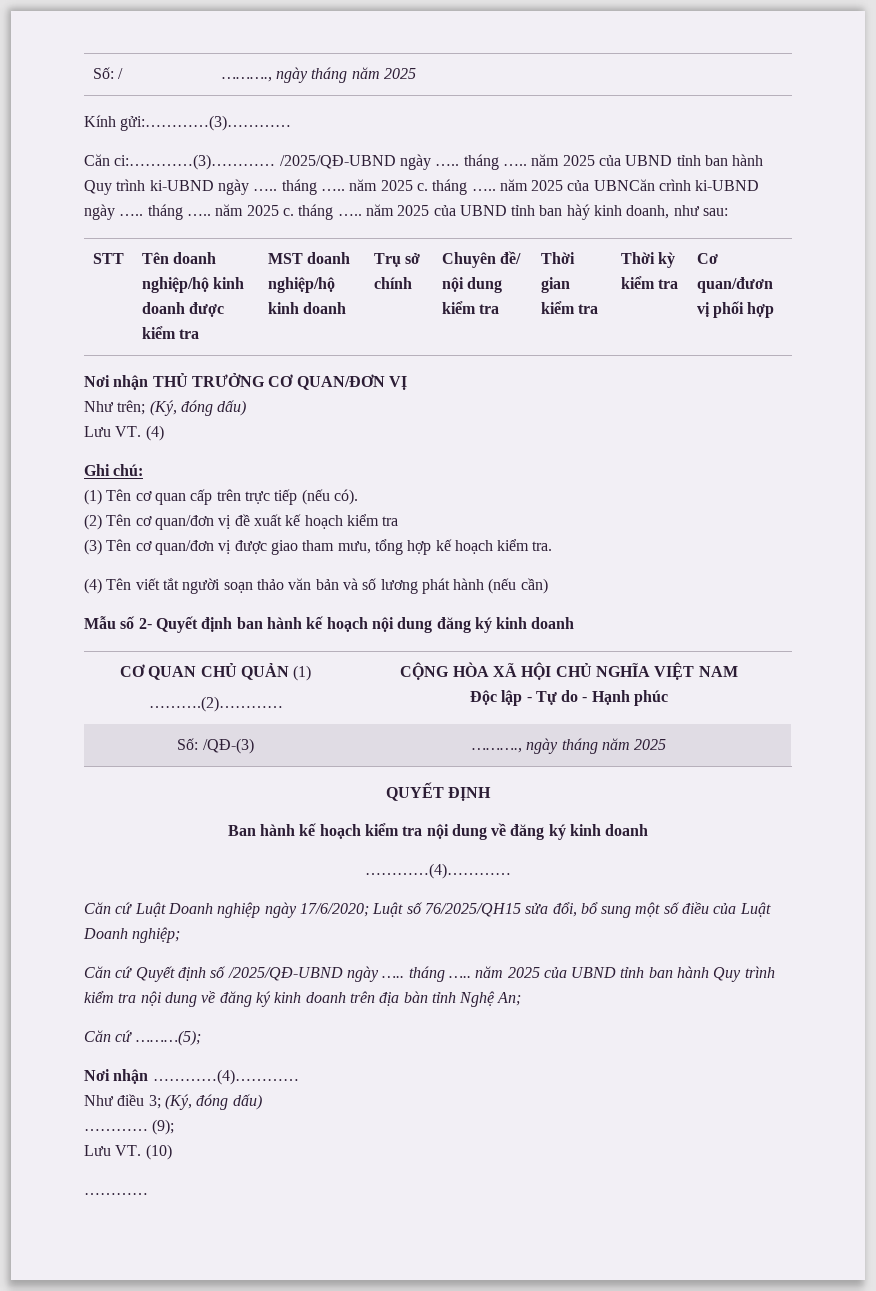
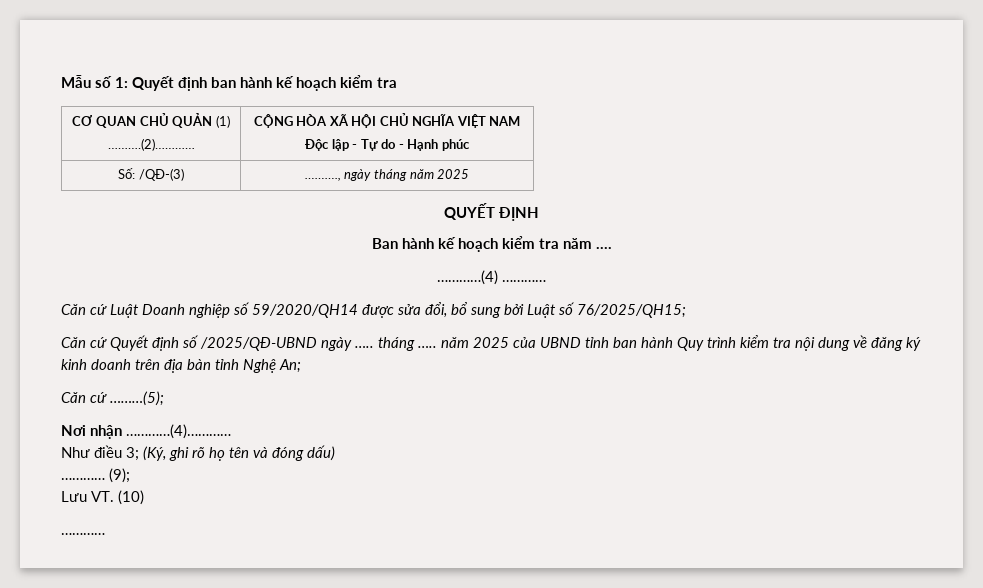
[92,67,123,79] [221,67,416,83] [84,115,292,131] [84,154,764,170] [84,179,760,195] [84,204,729,220] [92,253,124,264] [141,252,216,264] [141,277,244,293] [141,302,224,317] [141,326,199,339] [267,252,350,264] [267,277,335,293] [267,302,346,314] [373,253,420,267] [373,277,412,289] [441,251,521,268] [441,277,502,293] [441,301,499,314] [540,252,575,264] [540,277,570,293] [540,301,598,314] [620,252,675,268] [620,276,678,289] [696,253,718,264] [696,277,773,293] [696,301,775,318] [84,373,407,390] [84,400,247,416] [84,425,164,441] [84,464,144,476] [84,489,358,505] [84,514,399,530] [84,539,553,555] [84,578,548,594] Số: / | ………., ngày tháng năm 2025 // Kính gửi:…………(3)………… // Căn ci:…………(3)………… /2025/QĐ-UBND ngày ….. tháng ….. năm 2025 của UBND tỉnh ban hành Quy trình ki-UBND ngày ….. tháng ….. năm 2025 c. tháng ….. năm 2025 của UBNCăn crình ki-UBND ngày ….. tháng ….. năm 2025 c. tháng ….. năm 2025 của UBND tỉnh ban hàý kinh doanh, như sau: // STT | Tên doanh nghiệp/hộ kinh doanh được kiểm tra | MST doanh nghiệp/hộ kinh doanh | Trụ sở chính | Chuyên đề/ nội dung kiểm tra | Thời gian kiểm tra | Thời kỳ kiểm tra | Cơ quan/đươn vị phối hợp // Nơi nhận THỦ TRƯỞNG CƠ QUAN/ĐƠN VỊ // Như trên; (Ký, đóng dấu) // Lưu VT. (4) // Ghi chú: // (1) Tên cơ quan cấp trên trực tiếp (nếu có). // (2) Tên cơ quan/đơn vị đề xuất kế hoạch kiểm tra // (3) Tên cơ quan/đơn vị được giao tham mưu, tổng hợp kế hoạch kiểm tra. // (4) Tên viết tắt người soạn thảo văn bản và số lương phát hành (nếu cần) // -> (61, 81) none
[138,618,152,629] 2- -> [115,77,128,88] 1:
[371,617,575,633] nội dung đăng ký kinh doanh -> [340,75,397,88] kiểm tra
[426,823,649,840] [365,863,511,879] nội dung về đăng ký kinh doanh // …………(4)………… -> [562,238,612,249] [437,270,546,285] năm …. // …………(4) …………
[264,902,771,918] [83,927,181,943] ngày 17/6/2020; Luật số 76/2025/QH15 sửa đổi, bổ sung một số điều của Luật Doanh nghiệp; -> [234,302,686,318] số 59/2020/QH14 được sửa đổi, bổ sung bởi Luật số 76/2025/QH15;
(192, 1102) none -> [169,447,268,461] ghi rõ họ tên và

